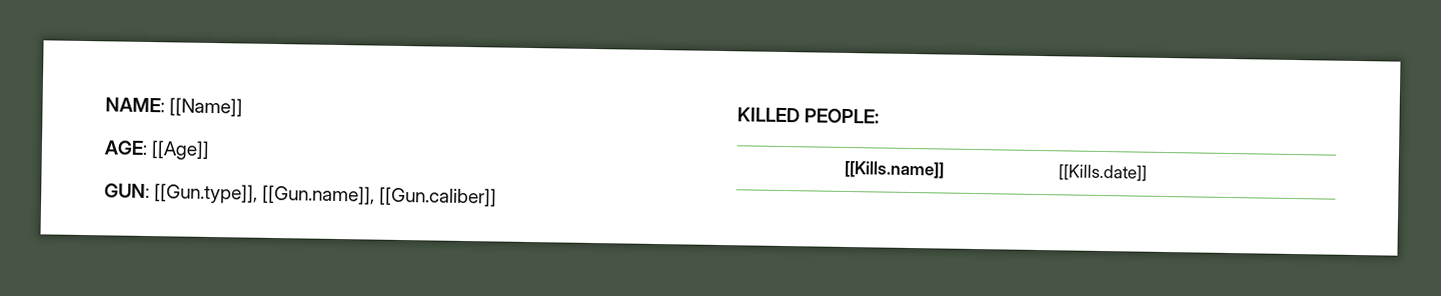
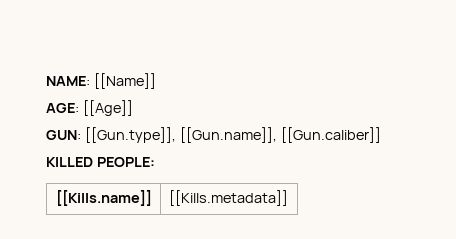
[1058,164,1148,182] [[Kills.date]] -> [168,190,288,206] [[Kills.metadata]]

